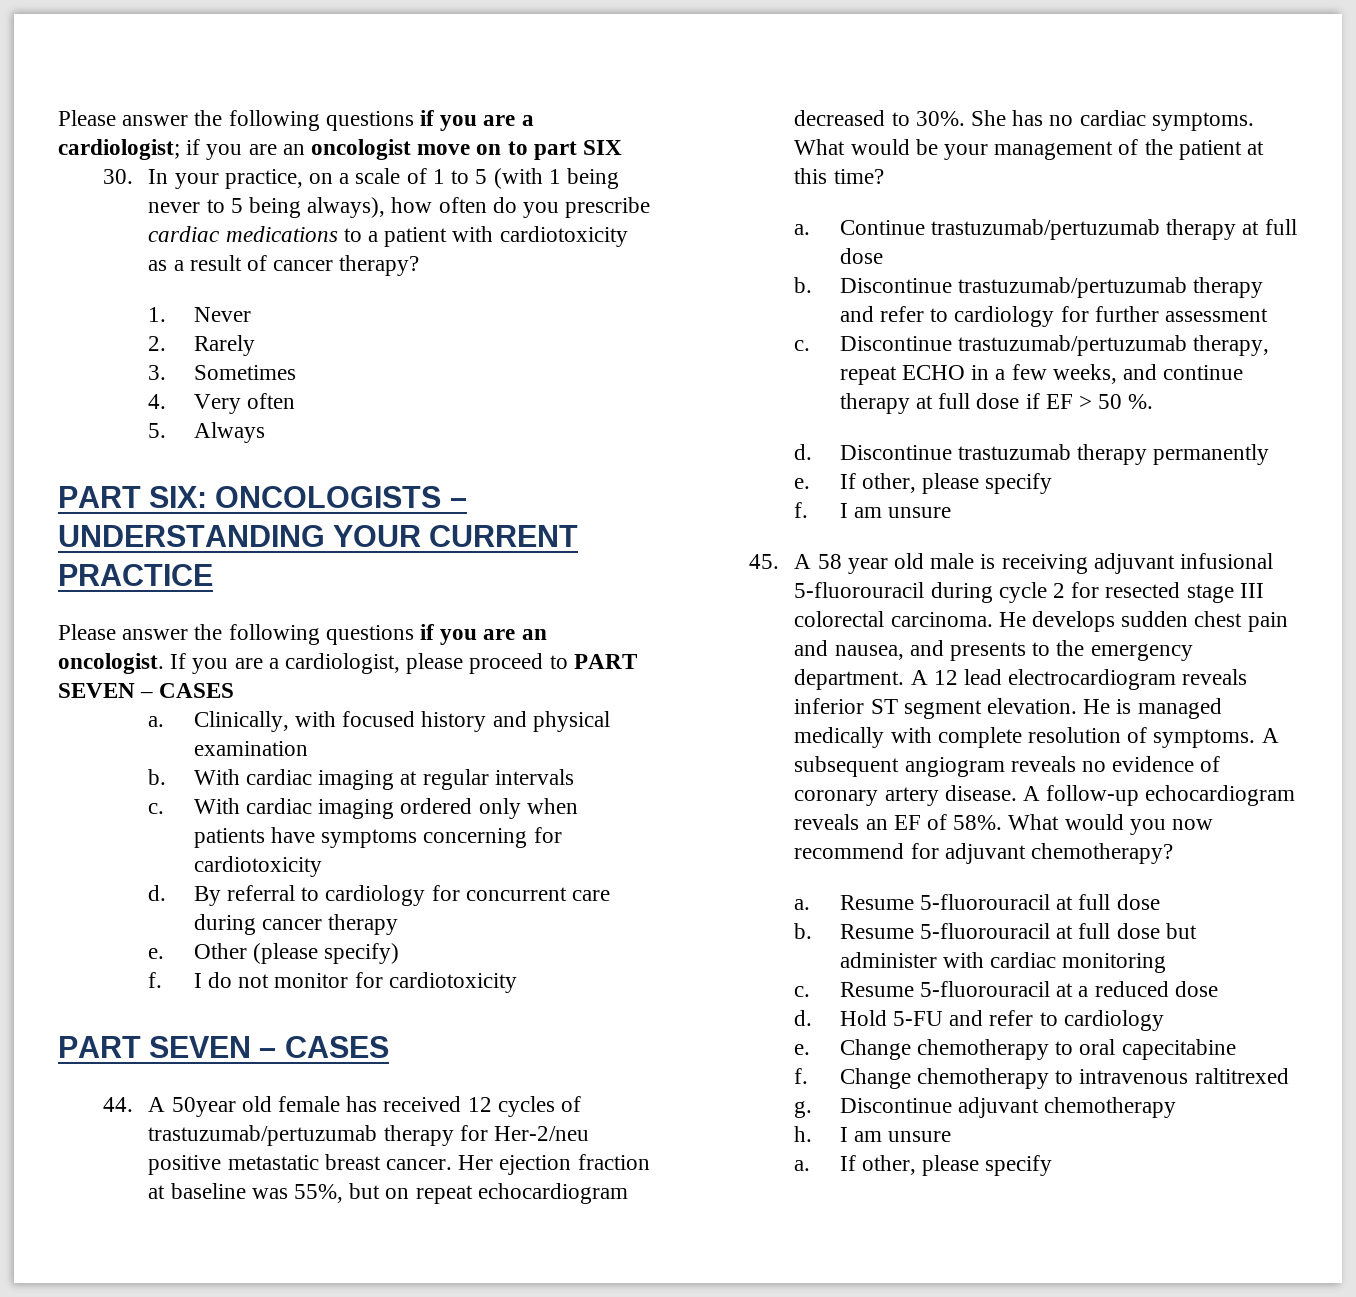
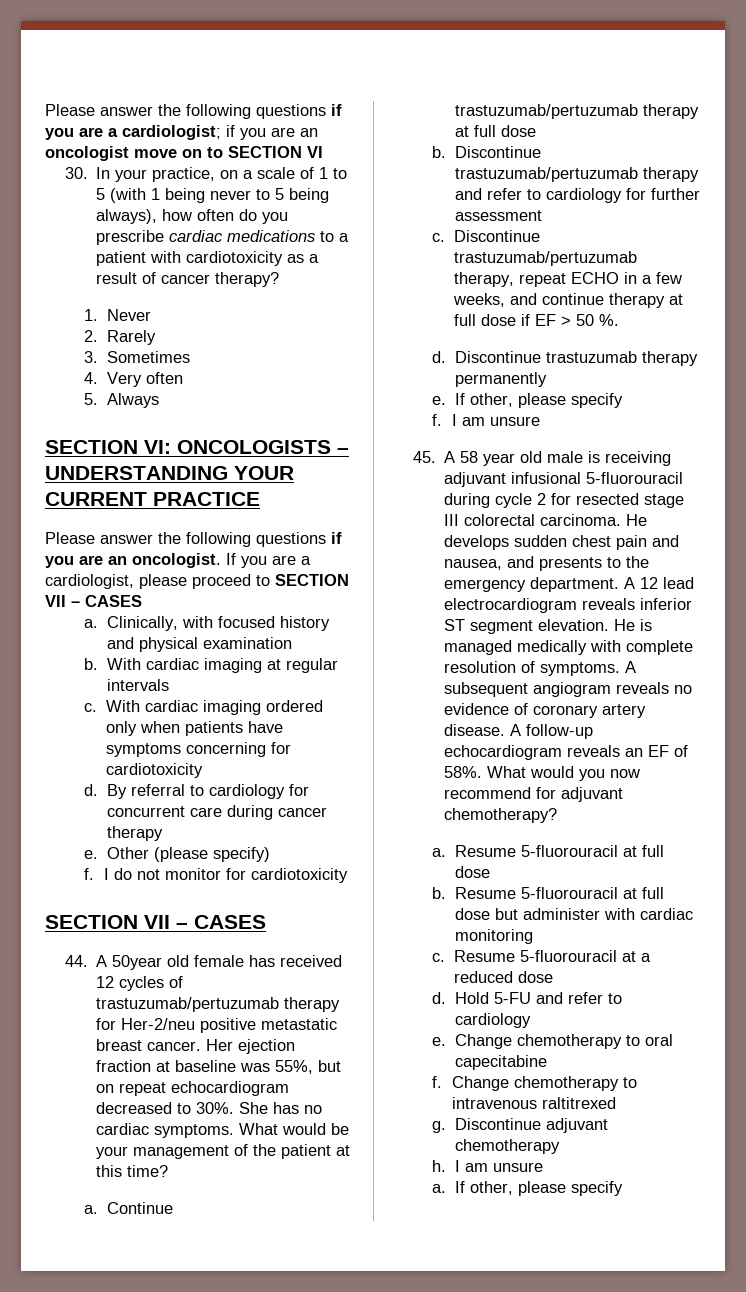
[533,140,623,160] part SIX -> [228,146,323,158] SECTION VI
[58,486,208,508] PART SIX: -> [45,440,171,454] SECTION VI:
[573,654,637,669] [58,683,135,698] PART SEVEN -> [275,574,349,586] [45,595,66,607] SECTION VII
[58,1036,252,1058] PART SEVEN -> [45,915,170,929] SECTION VII

